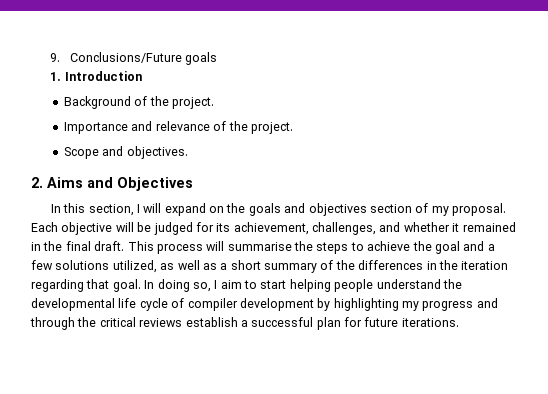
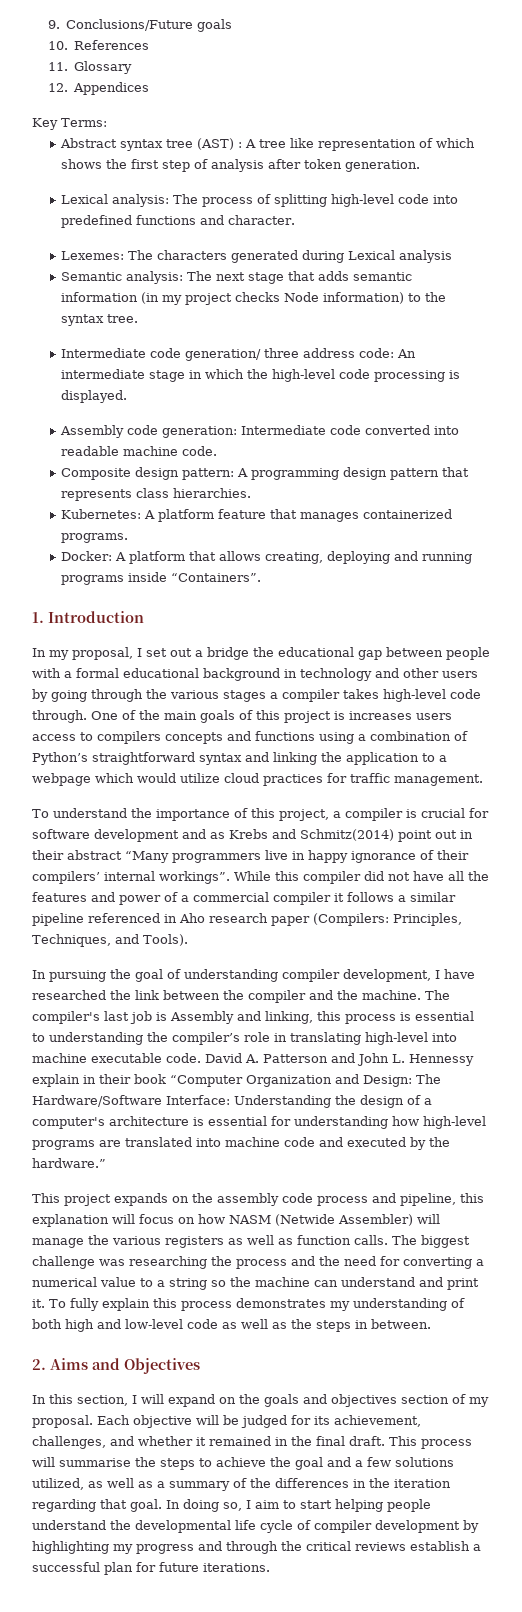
[50,71,142,81] [64,96,215,109] [64,121,293,134] [64,146,188,159] 1. Introduction // Background of the project. // Importance and relevance of the project. // Scope and objectives. -> [47,40,149,50] [47,61,132,74] [47,82,149,95] [32,118,107,130] [60,138,476,151] [61,159,421,172] [61,194,459,207] [61,215,296,228] [61,250,453,263] [61,271,413,284] [61,292,447,305] [61,314,139,326] [61,348,417,361] [61,369,461,382] [61,390,128,403] [60,425,460,438] [61,446,218,456] [61,467,470,480] [61,488,252,501] [61,509,453,522] [61,533,129,543] [61,551,473,564] [61,572,262,585] [32,611,144,623] [32,647,490,660] [32,668,478,681] [32,689,481,702] [32,710,452,723] [32,731,468,744] [32,752,447,765] [32,773,483,786] [32,808,489,821] [32,829,473,842] [32,850,469,863] [32,871,489,884] [32,892,456,905] [32,913,462,926] [32,934,188,947] [32,969,475,982] [32,990,450,1003] [32,1011,474,1024] [32,1032,457,1045] [32,1053,474,1066] [32,1074,441,1087] [32,1095,432,1108] [32,1116,486,1129] [32,1137,450,1150] [32,1158,106,1168] [32,1193,484,1206] [32,1214,440,1227] [32,1235,470,1248] [32,1256,484,1269] [32,1277,479,1290] [32,1298,465,1311] [32,1319,431,1332] 10. References // 11. Glossary // 12. Appendices // Key Terms: // Abstract syntax tree (AST) : A tree like representation of which shows the first step of analysis after token generation. // Lexical analysis: The process of splitting high-level code into predefined functions and character. // Lexemes: The characters generated during Lexical analysis // Semantic analysis: The next stage that adds semantic information (in my project checks Node information) to the syntax tree. // Intermediate code generation/ three address code: An intermediate stage in which the high-level code processing is displayed. // Assembly code generation: Intermediate code converted into readable machine code. // Composite design pattern: A programming design pattern that represents class hierarchies. // Kubernetes: A platform feature that manages containerized programs. // Docker: A platform that allows creating, deploying and running programs inside “Containers”. // 1. Introduction // In my proposal, I set out a bridge the educational gap between people with a formal educational background in technology and other users by going through the various stages a compiler takes high-level code through. One of the main goals of this project is increases users access to compilers concepts and functions using a combination of Python’s straightforward syntax and linking the application to a webpage which would utilize cloud practices for traffic management. // To understand the importance of this project, a compiler is crucial for software development and as Krebs and Schmitz(2014) point out in their abstract “Many programmers live in happy ignorance of their compilers’ internal workings”. While this compiler did not have all the features and power of a commercial compiler it follows a similar pipeline referenced in Aho research paper (Compilers: Principles, Techniques, and Tools). // In pursuing the goal of understanding compiler development, I have researched the link between the compiler and the machine. The compiler's last job is Assembly and linking, this process is essential to understanding the compiler’s role in translating high-level into machine executable code. David A. Patterson and John L. Hennessy explain in their book “Computer Organization and Design: The Hardware/Software Interface: Understanding the design of a computer's architecture is essential for understanding how high-level programs are translated into machine code and executed by the hardware.” // This project expands on the assembly code process and pipeline, this explanation will focus on how NASM (Netwide Assembler) will manage the various registers as well as function calls. The biggest challenge was researching the process and the need for converting a numerical value to a string so the machine can understand and print it. To fully explain this process demonstrates my understanding of both high and low-level code as well as the steps in between.
[230,260,261,270] short -> (165, 1484) none

